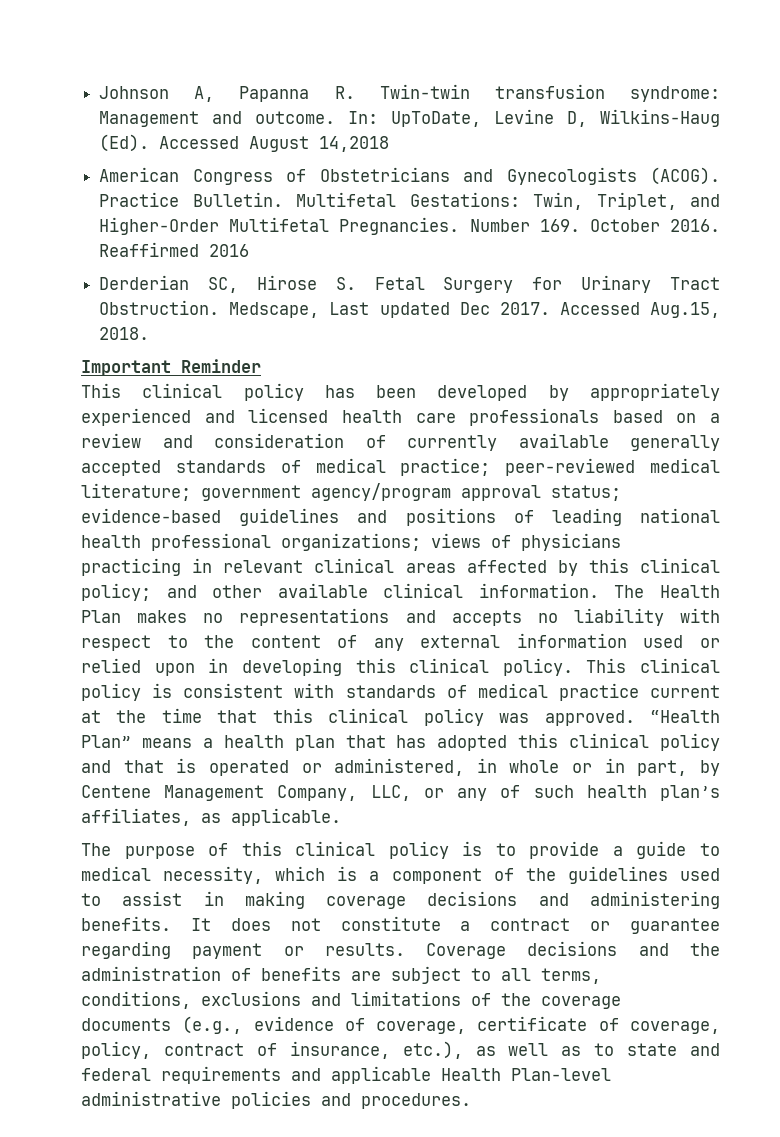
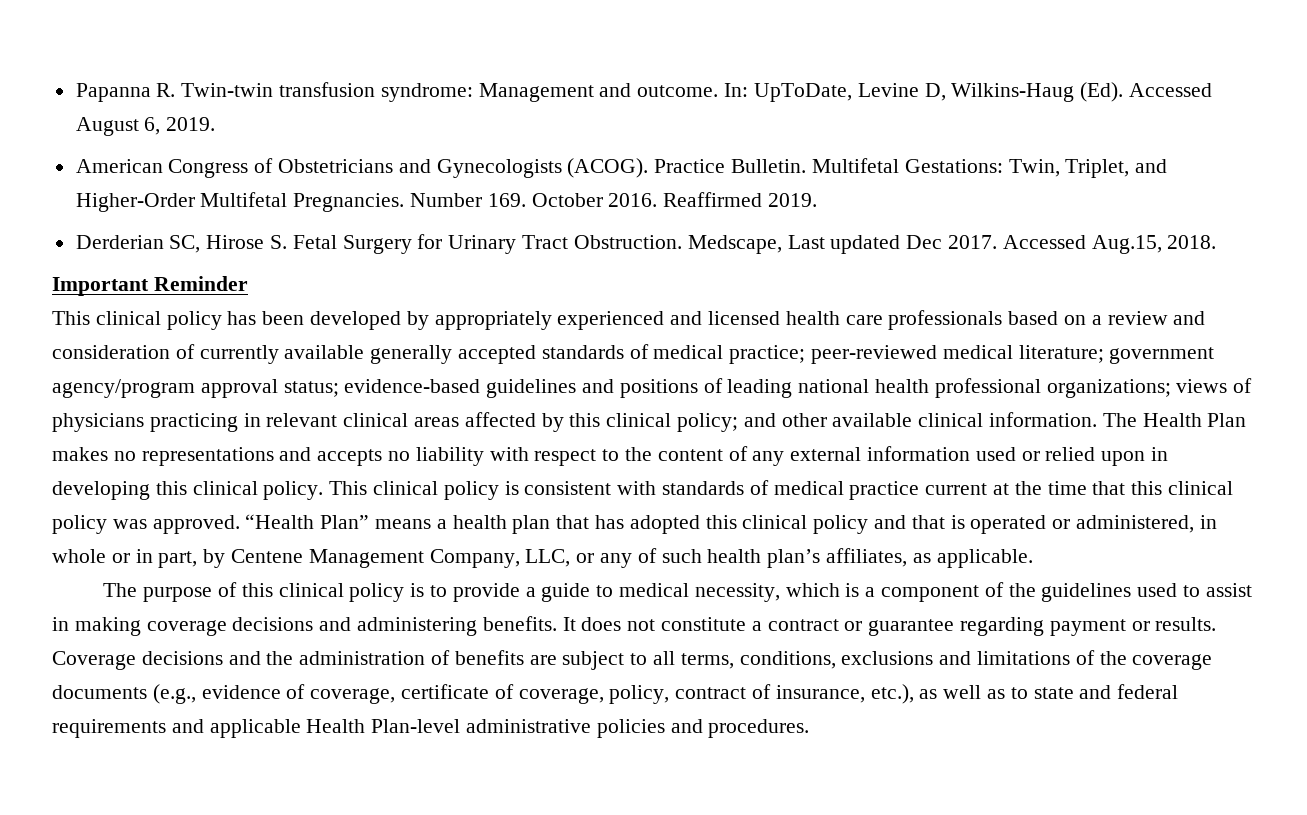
[99,86,215,102] Johnson A, -> (75, 92) none
[319,136,390,152] 14,2018 -> [144,117,216,135] 6, 2019.
[209,244,250,257] 2016 -> [768,193,818,207] 2019.

